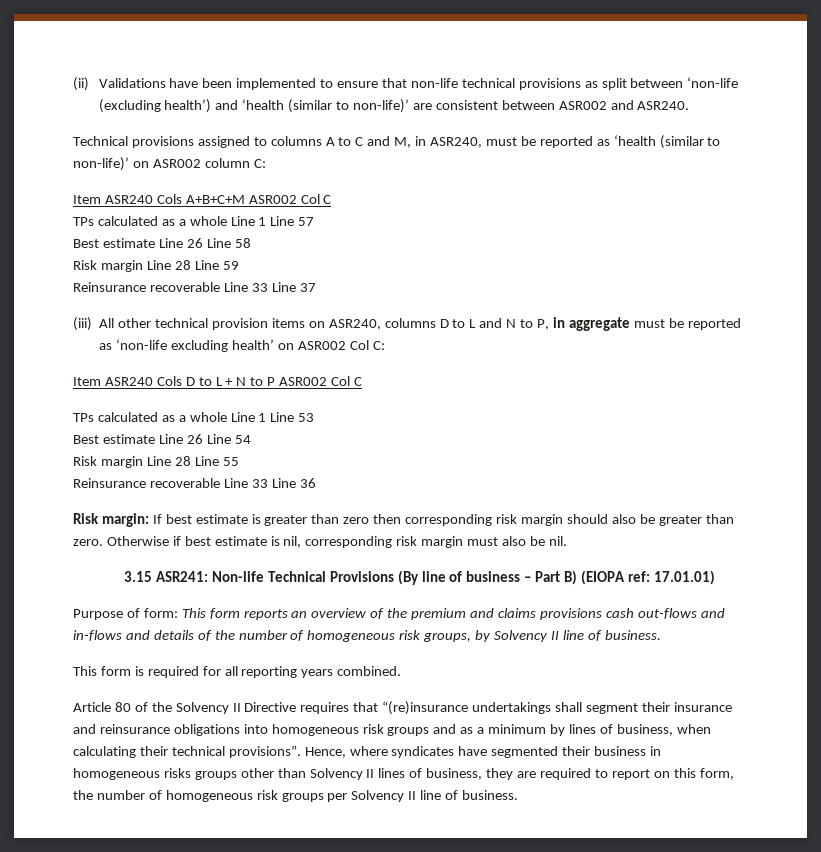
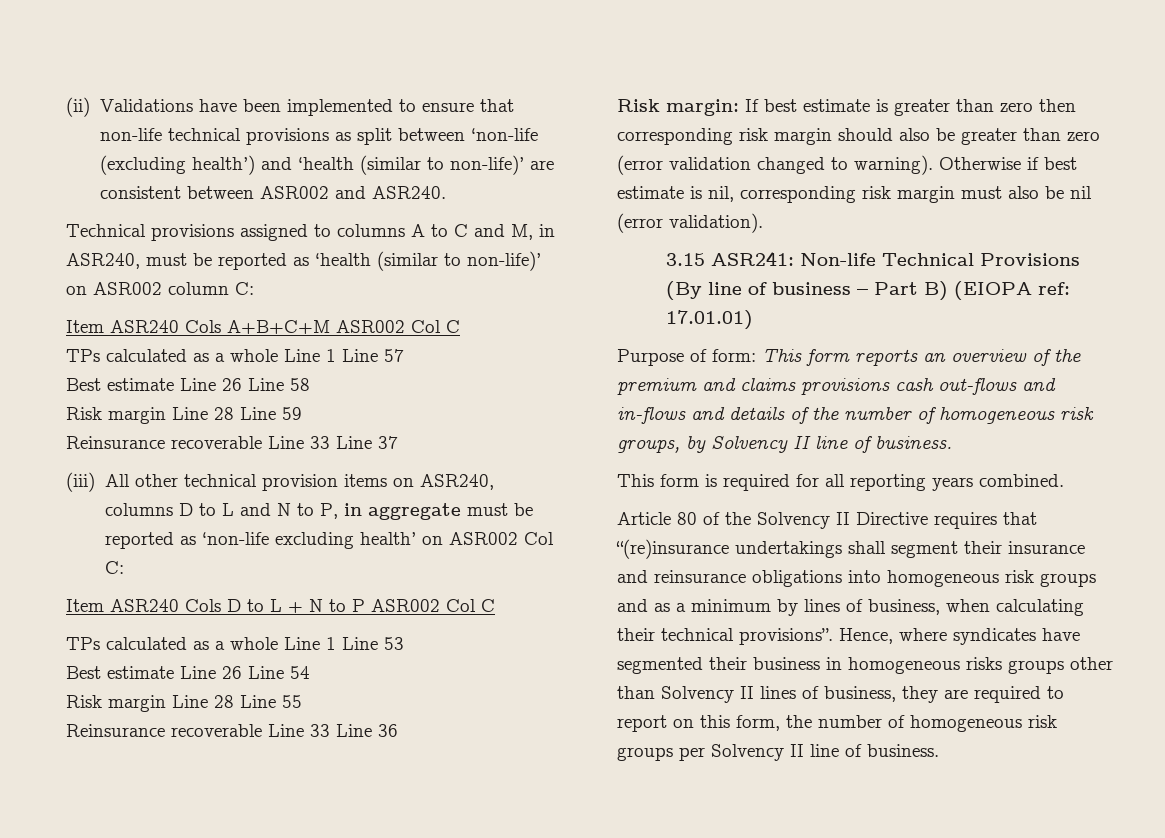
[73,539,103,546] zero. -> [1067,131,1100,141] [617,155,933,175] zero (error validation changed to warning).
[548,536,567,546] nil. -> [1070,186,1092,199] [617,213,763,233] nil (error validation).

